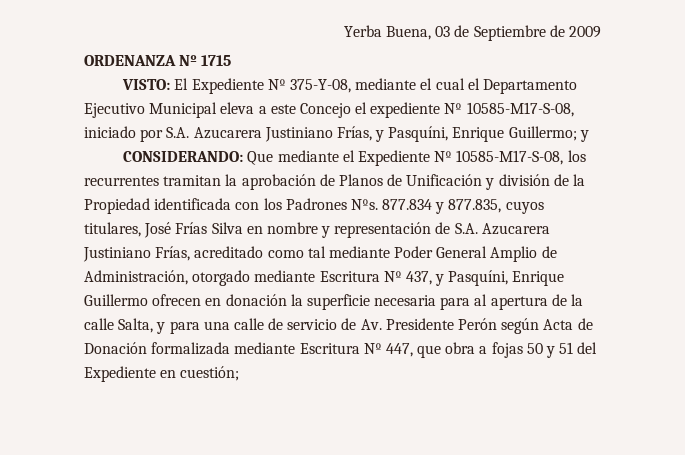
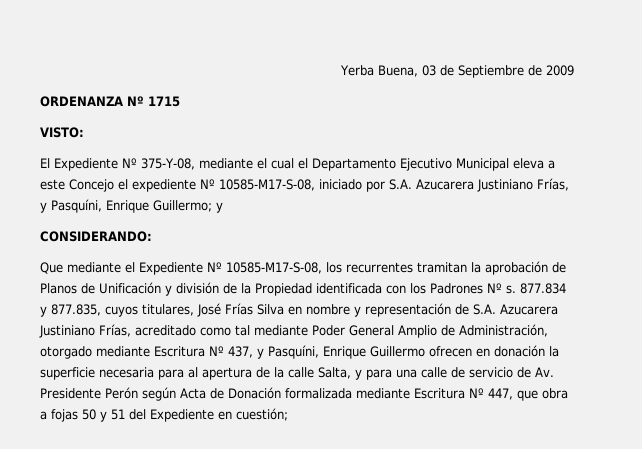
(171, 84) none -> (84, 132) //
(244, 156) none -> (152, 236) //
[350,199,378,210] Nºs. -> [487,283,516,294] Nº s.

